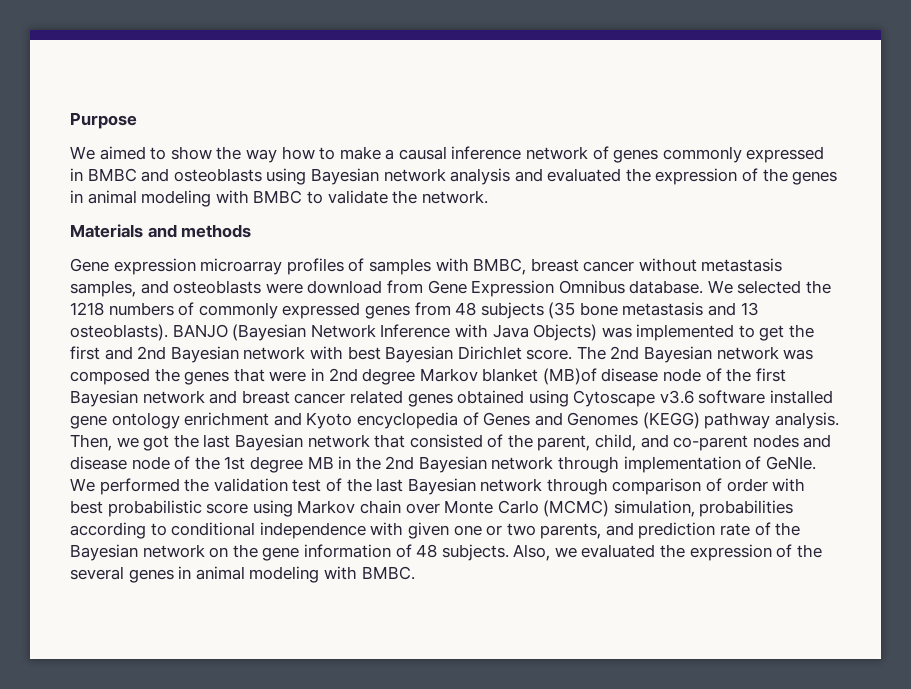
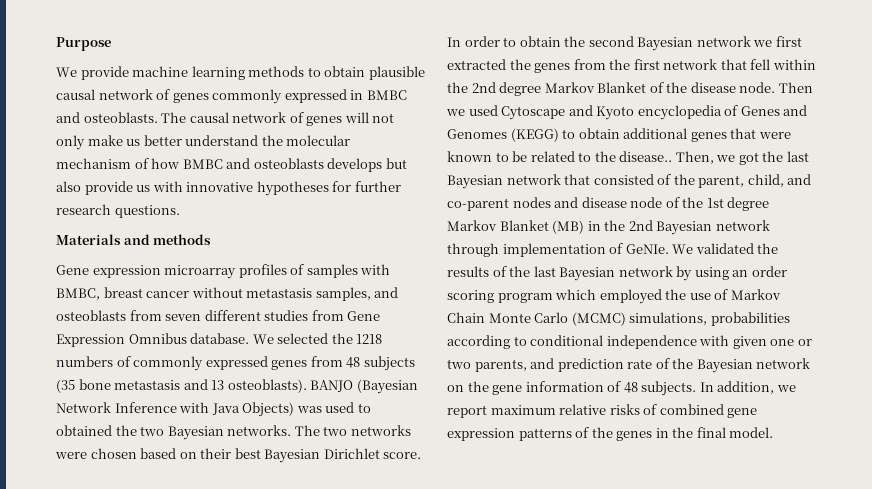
[99,146,522,163] aimed to show the way how to make a causal inference -> [80,66,425,80] [56,89,95,100] provide machine learning methods to obtain plausible causal
[173,168,838,185] [70,190,488,207] osteoblasts using Bayesian network analysis and evaluated the expression of the genes in animal modeling with BMBC to validate the network. -> [83,112,395,126] [56,135,351,150] [56,158,407,172] [56,181,401,196] [56,204,180,218] osteoblasts. The causal network of genes will not only make us better understand the molecular mechanism of how BMBC and osteoblasts develops but also provide us with innovative hypotheses for further research questions.
[265,280,383,294] were download -> [129,310,309,321] from seven different studies
[636,324,815,341] [70,346,814,363] [70,368,786,385] [70,390,834,407] [70,412,270,429] implemented to get the first and 2nd Bayesian network with best Bayesian Dirichlet score. The 2nd Bayesian network was composed the genes that were in 2nd degree Markov blanket (MB)of disease node of the first Bayesian network and breast cancer related genes obtained using Cytoscape v3.6 software installed gene ontology enrichment -> [325,402,371,413] [56,425,411,440] [55,448,422,463] [447,36,802,51] [447,59,816,73] [447,82,813,96] [446,105,566,120] used to obtained the two Bayesian networks. The two networks were chosen based on their best Bayesian Dirichlet score. In order to obtain the second Bayesian network we first extracted the genes from the first network that fell within the 2nd degree Markov Blanket of the disease node. Then we used Cytoscape
[704,412,840,429] pathway analysis. -> [562,128,791,142] [447,151,673,162] to obtain additional genes that were known to be related to the disease..
[307,456,334,469] MB -> [447,220,585,234] Markov Blanket (MB)
[99,478,322,495] performed the validation test -> [695,243,779,254] [447,266,489,277] validated the results
[546,478,806,495] [70,500,440,517] through comparison of order with best probabilistic score using Markov chain over -> [676,266,787,281] [447,289,781,304] [447,312,485,323] by using an order scoring program which employed the use of Markov Chain
[613,500,695,517] simulation, -> [629,312,708,325] simulations,
[513,544,822,561] [70,566,415,583] Also, we evaluated the expression of the several genes in animal modeling with BMBC. -> [699,381,796,394] [447,404,758,418] [447,427,774,441] In addition, we report maximum relative risks of combined gene expression patterns of the genes in the final model.

